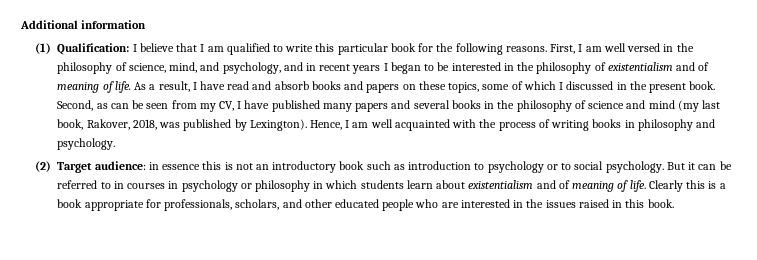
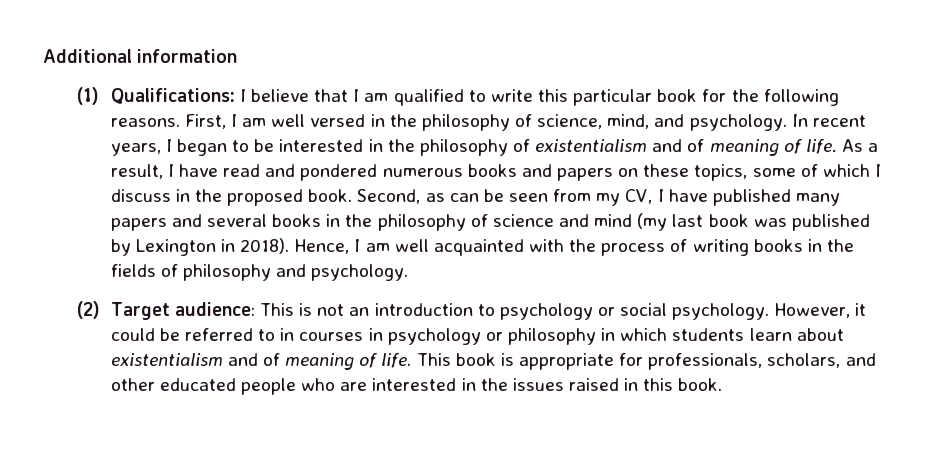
[57,43,130,55] Qualification: -> [110,88,235,104] Qualifications:
[222,62,381,74] psychology, and in recent years -> [689,114,866,131] [110,143,161,156] psychology. In recent years,
[274,81,309,90] absorb -> [300,164,463,181] pondered numerous
[566,81,687,93] discussed in the present -> [110,189,304,206] discuss in the proposed
[57,119,307,131] book, Rakover, 2018, was published by Lexington). -> [708,214,870,231] [110,238,290,256] book was published by Lexington in 2018).
(635, 124) none -> [826,239,854,252] [110,264,178,277] the fields of
[148,161,405,173] in essence this is not an introductory book such as -> [260,303,370,316] This is not an
[561,163,572,170] to -> (615, 311) none
[666,162,717,170] But it can -> [774,303,867,318] [110,328,155,341] However, it could
[648,180,726,192] [57,199,83,208] Clearly this is a book -> [416,353,514,366] This book is

